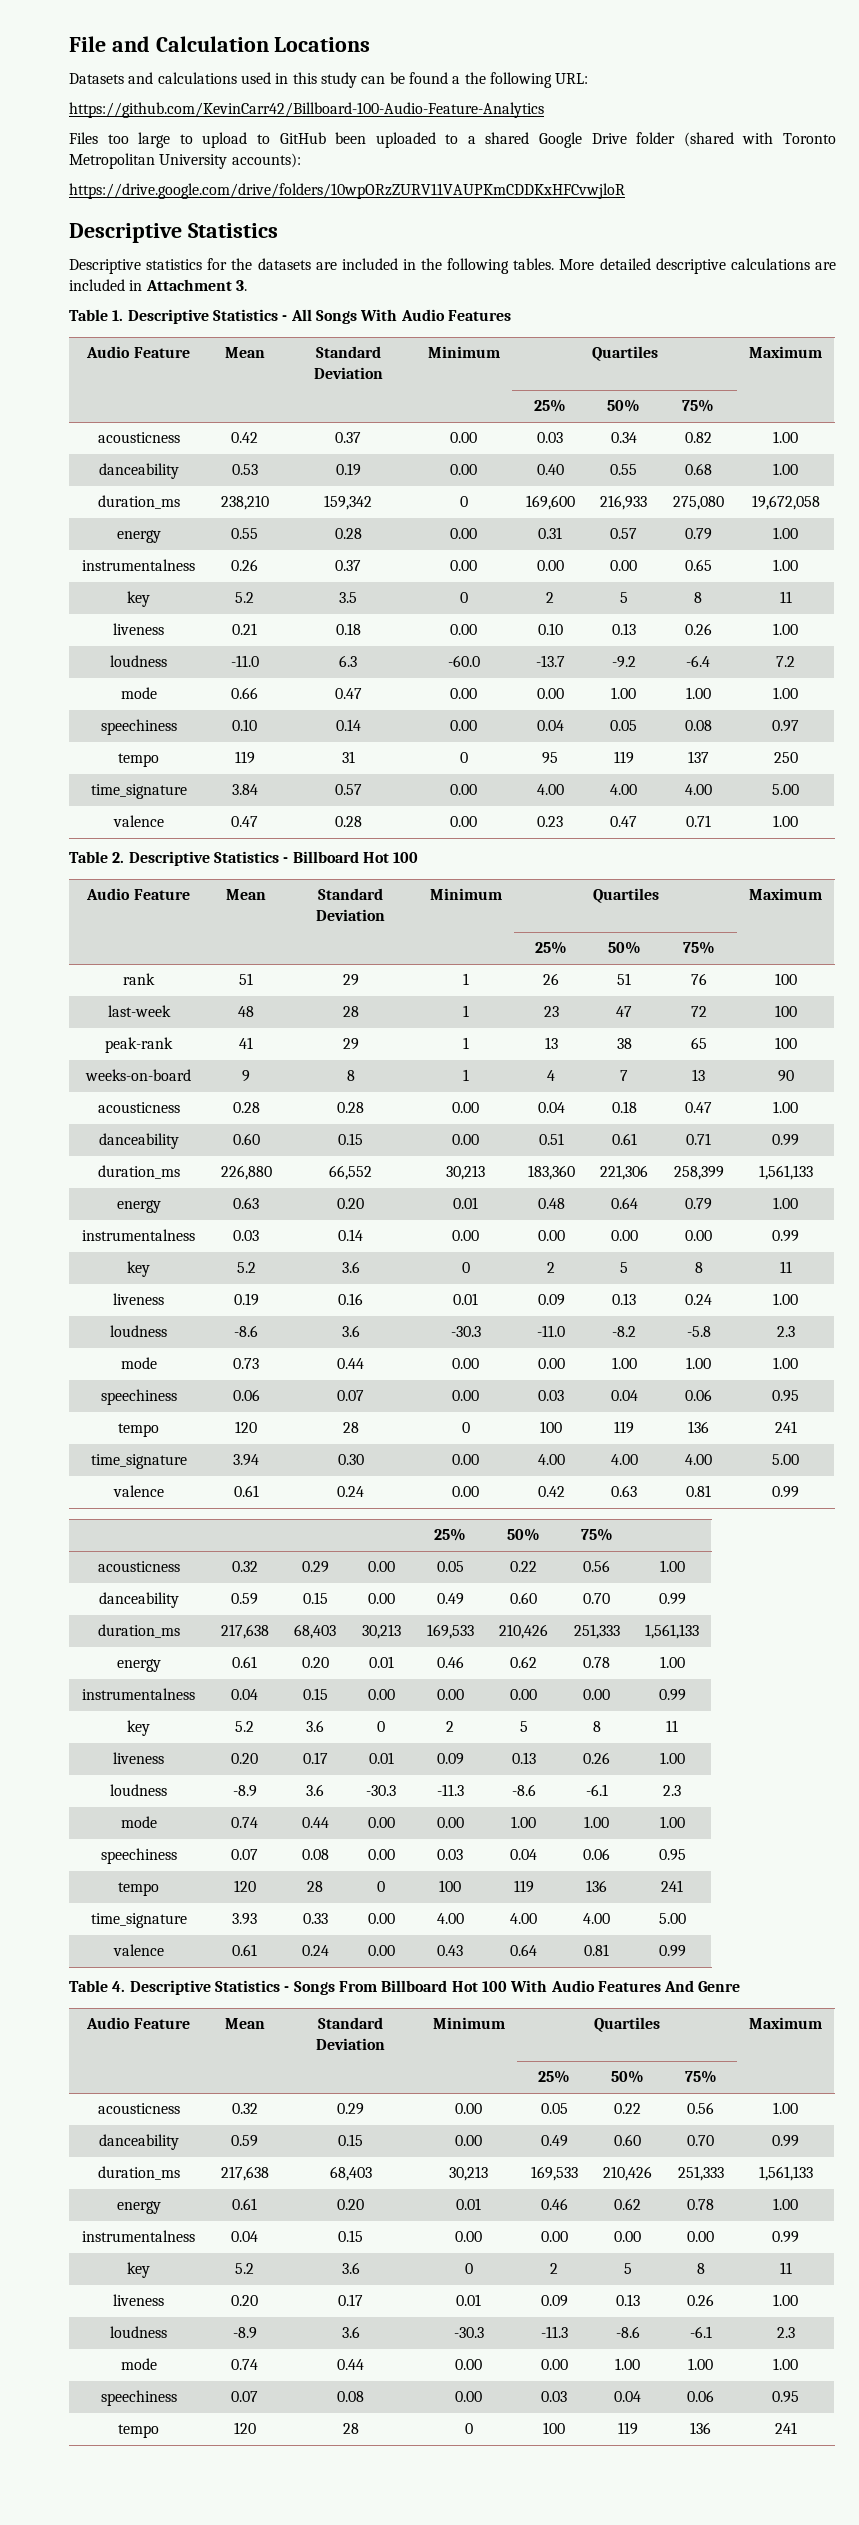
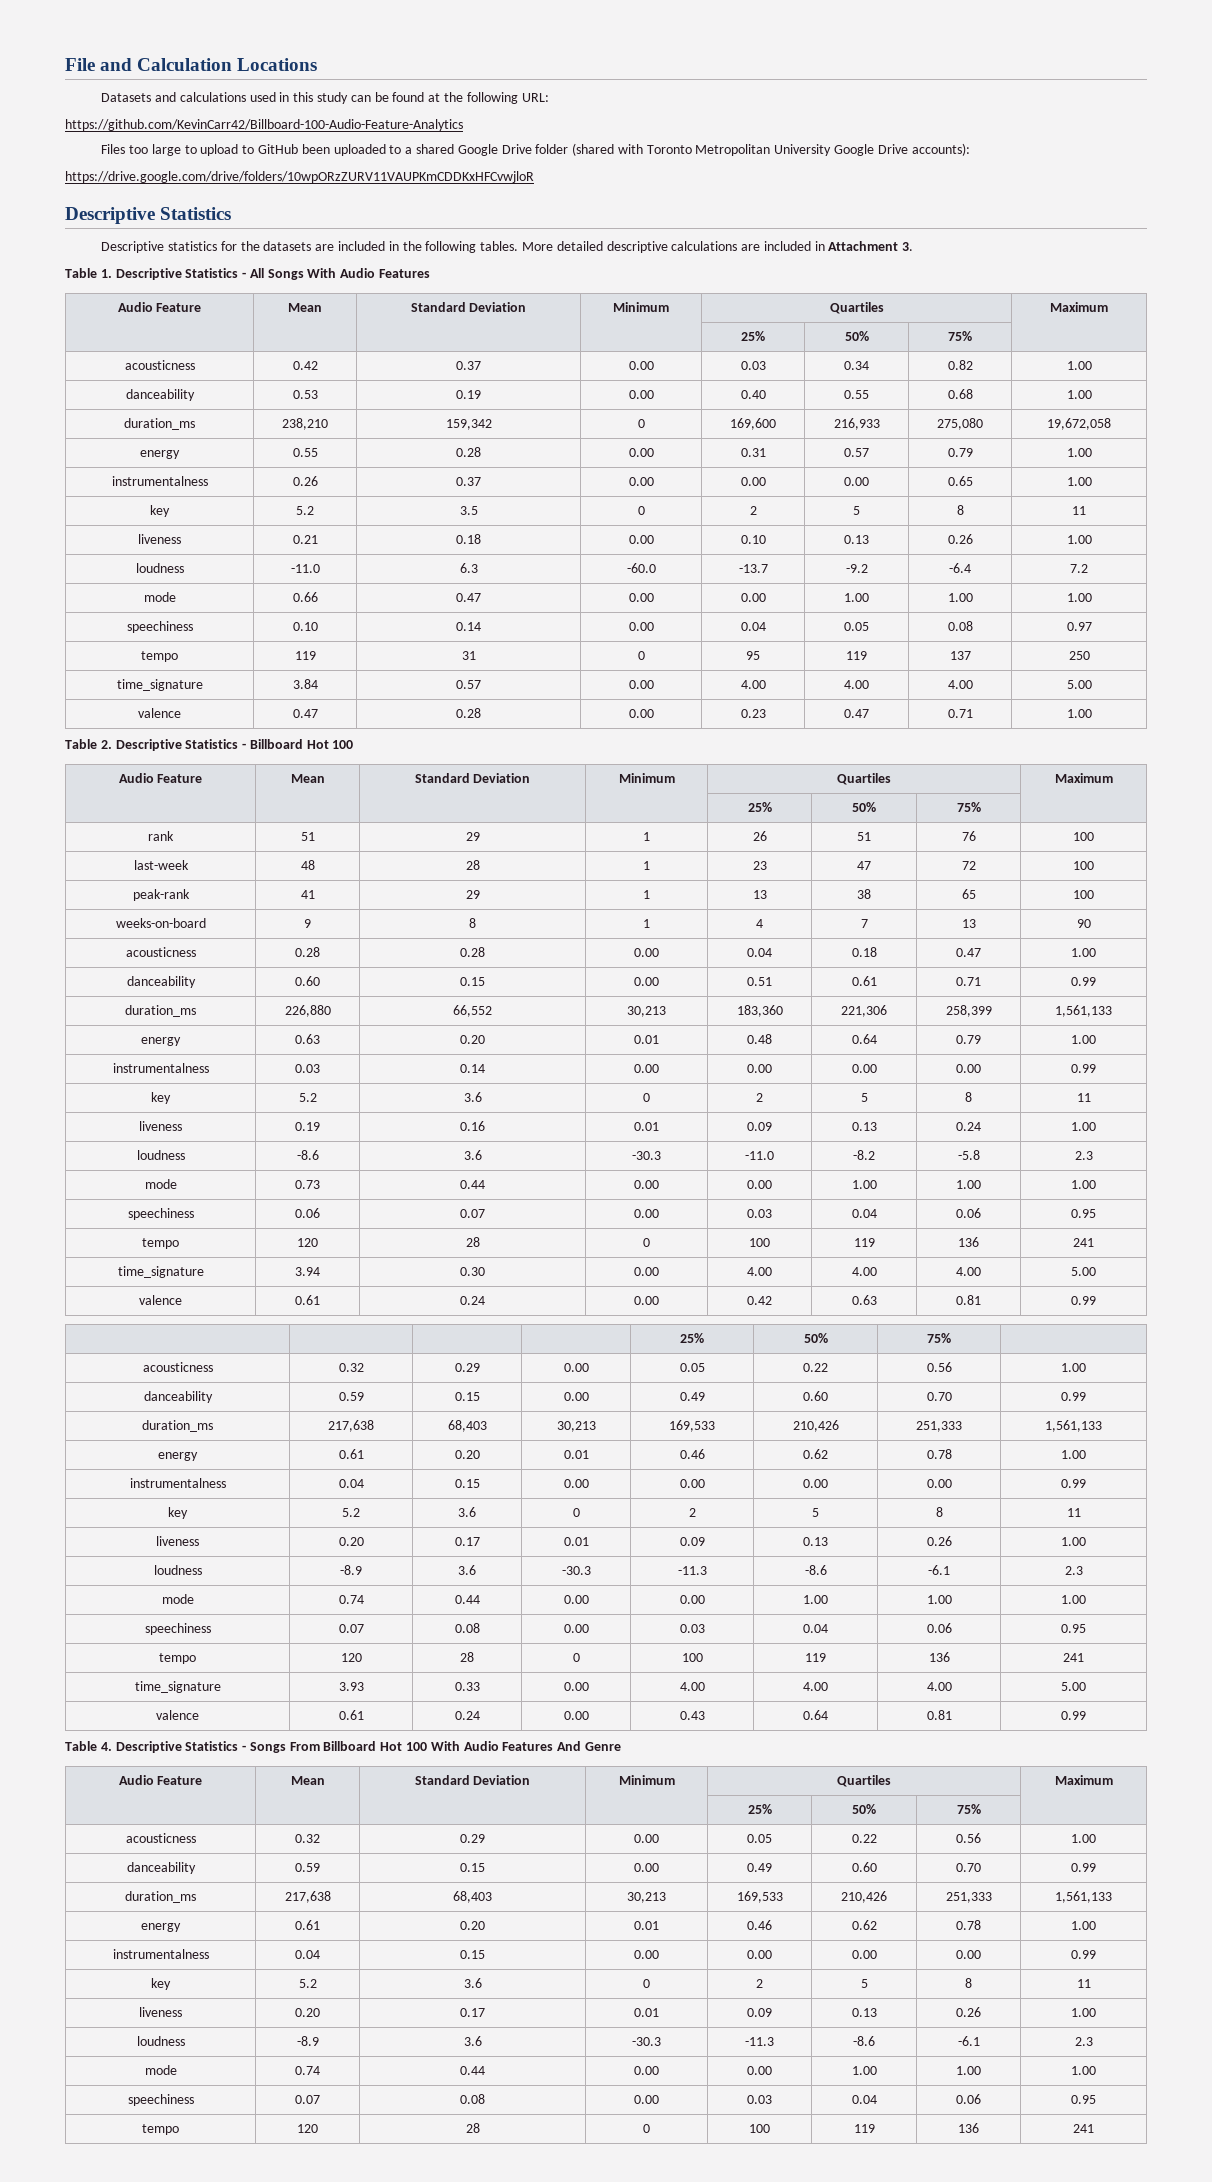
[452,76,461,84] a -> [428,93,441,102] at
(228, 161) none -> [833,144,908,156] Google Drive

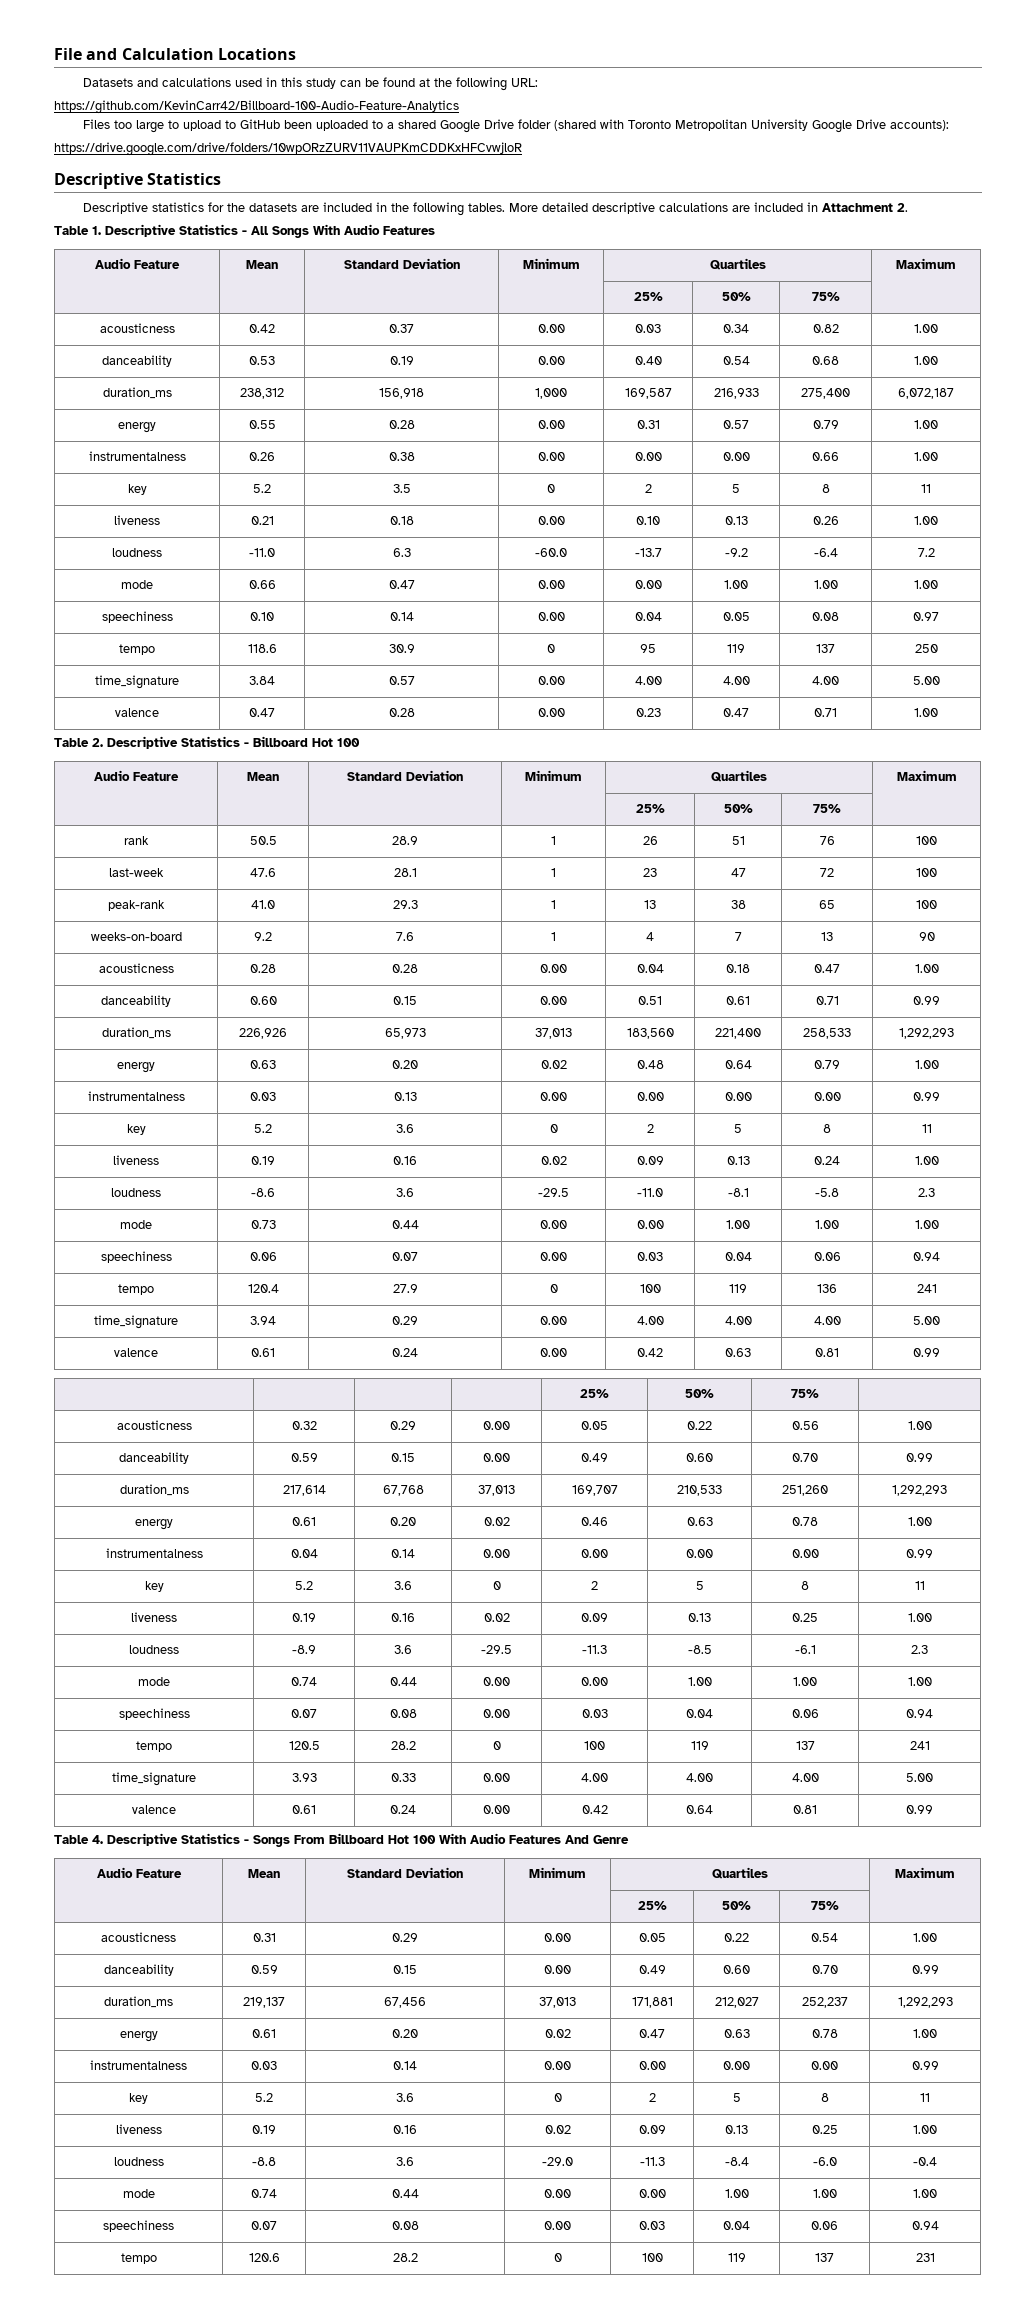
[902,242,914,251] 3. -> [896,203,908,212] 2.
[844,390,869,399] 0.55 -> [722,356,750,365] 0.54
[282,418,328,430] [445,419,492,430] [637,419,645,428] [730,418,776,430] 238,210 | 159,342 | 0 | 169,600 -> [239,388,284,399] [379,388,424,399] [535,388,567,399] [624,388,672,399] 238,312 | 156,918 | 1,000 | 169,587
[937,418,983,430] [1047,418,1111,430] 275,080 | 19,672,058 -> [801,388,850,399] [898,388,954,399] 275,400 | 6,072,187
[456,477,481,486] [628,477,654,486] [740,477,766,486] [844,477,869,486] [947,476,973,486] 0.37 | 0.00 | 0.00 | 0.00 | 0.65 -> [388,452,415,461] [537,452,565,461] [634,452,662,461] [722,452,750,461] [812,452,839,461] 0.38 | 0.00 | 0.00 | 0.00 | 0.66
[294,651,316,660] [461,651,476,660] 119 | 31 -> [247,644,277,653] [388,644,415,653] 118.6 | 30.9
[300,832,315,841] [465,832,480,841] 51 | 29 -> [249,836,277,845] [392,836,418,845] 50.5 | 28.9
[300,860,315,870] [465,860,480,870] 48 | 28 -> [249,868,276,877] [393,868,417,877] 47.6 | 28.1
[300,890,315,899] [465,890,480,899] 41 | 29 -> [250,900,275,909] [392,900,418,909] 41.0 | 29.3
[304,919,311,928] [469,918,476,928] 9 | 8 -> [253,932,272,941] [396,932,414,941] 9.2 | 7.6
[284,1005,331,1017] [453,1005,492,1017] [627,1006,666,1017] [736,1005,783,1017] [841,1005,887,1017] [945,1005,992,1017] [1055,1005,1112,1017] 226,880 | 66,552 | 30,213 | 183,360 | 221,306 | 258,399 | 1,561,133 -> [238,1028,287,1039] [384,1028,426,1039] [535,1028,572,1039] [626,1028,674,1039] [715,1028,761,1039] [803,1028,851,1039] [899,1028,954,1039] 226,926 | 65,973 | 37,013 | 183,560 | 221,400 | 258,533 | 1,292,293
[634,1035,659,1044] 0.01 -> [540,1060,567,1069] 0.02
[460,1064,485,1073] 0.14 -> [393,1092,417,1101] 0.13
[634,1122,659,1131] 0.01 -> [540,1156,567,1165] 0.02
[632,1151,661,1160] [745,1151,774,1160] [853,1150,875,1160] -30.3 | -11.0 | -8.2 -> [538,1188,569,1197] [637,1188,663,1197] [727,1188,749,1197] -29.5 | -11.0 | -8.1
[1071,1209,1096,1218] [142,1238,179,1249] [297,1238,318,1247] [465,1237,480,1247] 0.95 // tempo | 120 | 28 -> [913,1252,940,1261] [118,1284,154,1295] [247,1284,279,1293] [392,1284,418,1293] 0.94 // tempo | 120.4 | 27.9
[460,1267,485,1276] 0.30 -> [392,1316,418,1325] 0.29
[328,1420,374,1432] [447,1420,487,1432] [556,1421,596,1432] [669,1420,715,1432] [792,1420,839,1432] [916,1421,962,1432] [1045,1420,1102,1432] [158,1452,198,1461] [338,1449,364,1459] [454,1450,480,1459] [563,1450,589,1459] [679,1449,705,1459] [803,1449,828,1459] [926,1449,952,1459] [1061,1450,1086,1459] [129,1478,226,1488] [338,1479,364,1488] [454,1479,480,1488] 217,638 | 68,403 | 30,213 | 169,533 | 210,426 | 251,333 | 1,561,133 // energy | 0.61 | 0.20 | 0.01 | 0.46 | 0.62 | 0.78 | 1.00 // instrumentalness | 0.04 | 0.15 -> [282,1485,326,1496] [382,1485,424,1496] [478,1485,515,1496] [571,1485,618,1496] [677,1485,722,1496] [782,1485,828,1496] [892,1485,947,1496] [135,1519,173,1530] [292,1517,316,1526] [390,1517,416,1526] [483,1517,510,1526] [581,1517,608,1526] [686,1517,713,1526] [792,1517,818,1526] [907,1517,932,1526] [105,1548,203,1558] [290,1549,318,1558] [391,1549,415,1558] 217,614 | 67,768 | 37,013 | 169,707 | 210,533 | 251,260 | 1,292,293 // energy | 0.61 | 0.20 | 0.02 | 0.46 | 0.63 | 0.78 | 1.00 // instrumentalness | 0.04 | 0.14
[338,1537,364,1546] [454,1537,480,1546] [563,1537,589,1546] [679,1537,705,1546] [803,1537,828,1546] [926,1536,952,1546] [1061,1537,1086,1546] [153,1565,202,1575] [340,1565,362,1575] [458,1565,476,1575] [561,1566,591,1575] [677,1566,707,1575] [804,1565,827,1575] 0.20 | 0.17 | 0.01 | 0.09 | 0.13 | 0.26 | 1.00 // loudness | -8.9 | 3.6 | -30.3 | -11.3 | -8.6 -> [292,1613,316,1622] [391,1613,415,1622] [483,1613,510,1622] [581,1613,608,1622] [688,1613,711,1622] [792,1613,818,1622] [907,1613,932,1622] [129,1645,179,1654] [292,1645,316,1654] [394,1645,412,1654] [481,1645,512,1654] [582,1645,607,1654] [687,1645,712,1654] 0.19 | 0.16 | 0.02 | 0.09 | 0.13 | 0.25 | 1.00 // loudness | -8.9 | 3.6 | -29.5 | -11.3 | -8.5
[1061,1624,1086,1633] [159,1653,196,1664] [340,1653,362,1662] [460,1652,474,1662] [572,1653,580,1662] [681,1653,703,1662] [805,1653,826,1662] [928,1652,950,1662] 0.95 // tempo | 120 | 28 | 0 | 100 | 119 | 136 -> [906,1709,933,1718] [136,1741,172,1752] [288,1741,320,1750] [390,1741,416,1750] [492,1741,501,1750] [584,1741,605,1750] [690,1741,709,1750] [795,1741,815,1750] 0.94 // tempo | 120.5 | 28.2 | 0 | 100 | 119 | 137
[679,1711,705,1720] 0.43 -> [581,1805,608,1814] 0.42
[295,1834,320,1843] [460,1834,485,1843] [634,1834,659,1843] [747,1834,772,1843] [851,1834,877,1843] [956,1833,981,1843] 0.32 | 0.29 | 0.00 | 0.05 | 0.22 | 0.56 -> [252,1933,276,1942] [392,1933,418,1942] [544,1933,571,1942] [638,1933,666,1942] [724,1933,749,1942] [811,1933,838,1942] 0.31 | 0.29 | 0.00 | 0.05 | 0.22 | 0.54
[284,1891,331,1903] [453,1891,492,1903] [627,1892,666,1903] [736,1891,783,1903] [841,1891,887,1903] [945,1892,992,1903] [1055,1891,1112,1903] [141,1923,181,1932] [295,1920,320,1930] [460,1921,485,1930] [634,1921,659,1930] [747,1920,772,1930] [851,1920,877,1930] [956,1920,981,1930] [1071,1921,1096,1930] [112,1949,209,1959] [295,1950,320,1959] [460,1950,485,1959] 217,638 | 68,403 | 30,213 | 169,533 | 210,426 | 251,333 | 1,561,133 // energy | 0.61 | 0.20 | 0.01 | 0.46 | 0.62 | 0.78 | 1.00 // instrumentalness | 0.04 | 0.15 -> [242,1997,285,2008] [384,1997,426,2008] [539,1997,576,2008] [631,1997,673,2008] [714,1997,759,2008] [801,1997,848,2008] [897,1997,953,2008] [119,2031,158,2042] [251,2029,276,2038] [392,2029,418,2038] [544,2029,571,2038] [639,2029,665,2038] [723,2029,750,2038] [811,2029,838,2038] [913,2029,937,2038] [90,2060,187,2070] [250,2061,277,2070] [393,2061,417,2070] 219,137 | 67,456 | 37,013 | 171,881 | 212,027 | 252,237 | 1,292,293 // energy | 0.61 | 0.20 | 0.02 | 0.47 | 0.63 | 0.78 | 1.00 // instrumentalness | 0.03 | 0.14
[295,2008,320,2017] [460,2008,485,2017] [634,2008,659,2017] [747,2008,772,2017] [851,2008,877,2017] [956,2007,981,2017] [1071,2008,1096,2017] [136,2036,185,2046] [296,2036,319,2046] [463,2036,482,2046] [632,2037,661,2046] [745,2037,774,2046] [853,2036,875,2046] [957,2036,980,2046] [1074,2037,1093,2046] 0.20 | 0.17 | 0.01 | 0.09 | 0.13 | 0.26 | 1.00 // loudness | -8.9 | 3.6 | -30.3 | -11.3 | -8.6 | -6.1 | 2.3 -> [251,2125,276,2134] [393,2125,417,2134] [544,2125,571,2134] [638,2125,666,2134] [725,2125,748,2134] [811,2125,838,2134] [913,2125,937,2134] [113,2157,164,2166] [251,2157,276,2166] [396,2157,414,2166] [542,2157,573,2166] [639,2157,665,2166] [724,2157,749,2166] [812,2157,837,2166] [913,2157,937,2166] 0.19 | 0.16 | 0.02 | 0.09 | 0.13 | 0.25 | 1.00 // loudness | -8.8 | 3.6 | -29.0 | -11.3 | -8.4 | -6.0 | -0.4
[1071,2095,1096,2104] [142,2124,179,2135] [297,2124,318,2133] [465,2123,480,2133] [643,2124,650,2133] [749,2124,770,2133] [853,2124,875,2133] [958,2123,979,2133] [1073,2124,1094,2133] 0.95 // tempo | 120 | 28 | 0 | 100 | 119 | 136 | 241 -> [911,2221,939,2230] [120,2253,157,2264] [248,2253,280,2262] [392,2253,418,2262] [553,2253,562,2262] [641,2253,663,2262] [727,2253,746,2262] [815,2253,834,2262] [915,2253,935,2262] 0.94 // tempo | 120.6 | 28.2 | 0 | 100 | 119 | 137 | 231

